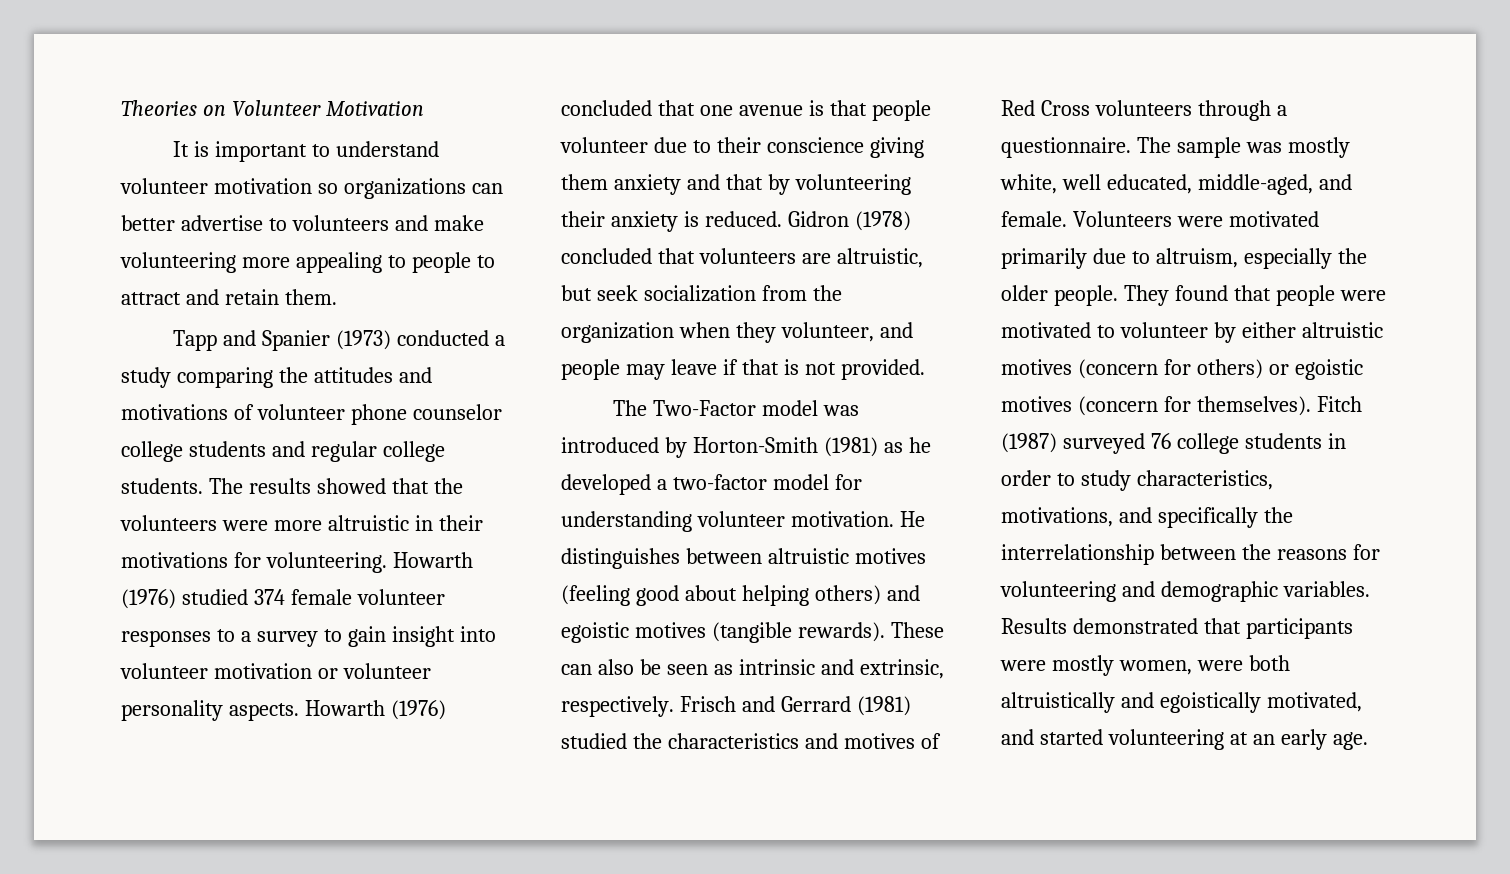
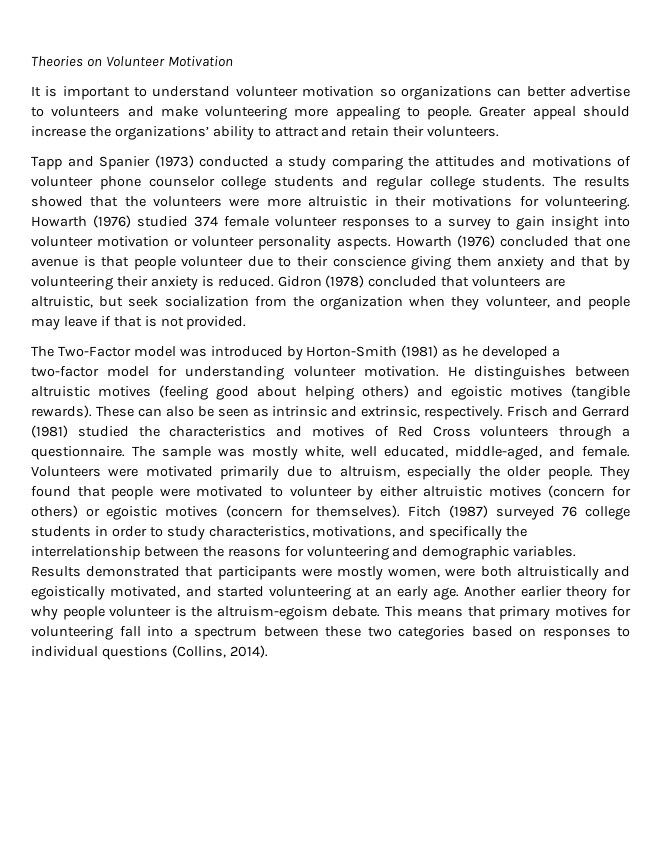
[411,252,471,273] people -> [427,106,630,120] [31,126,254,140] people. Greater appeal should increase the organizations’ ability
[284,289,337,305] them. -> [393,126,500,137] their volunteers.
(1368, 741) none -> [464,586,631,600] [31,606,631,620] [31,626,630,640] [31,645,268,660] Another earlier theory for why people volunteer is the altruism-egoism debate. This means that primary motives for volunteering fall into a spectrum between these two categories based on responses to individual questions (Collins, 2014).

